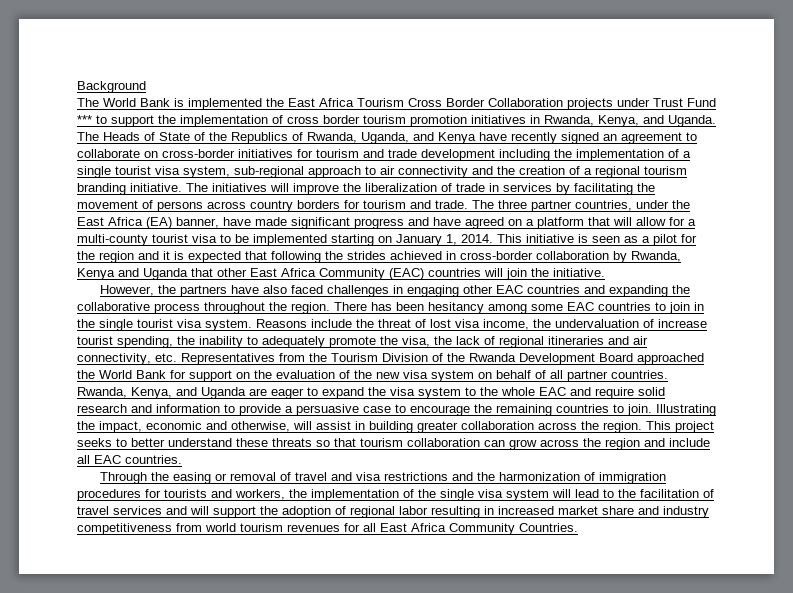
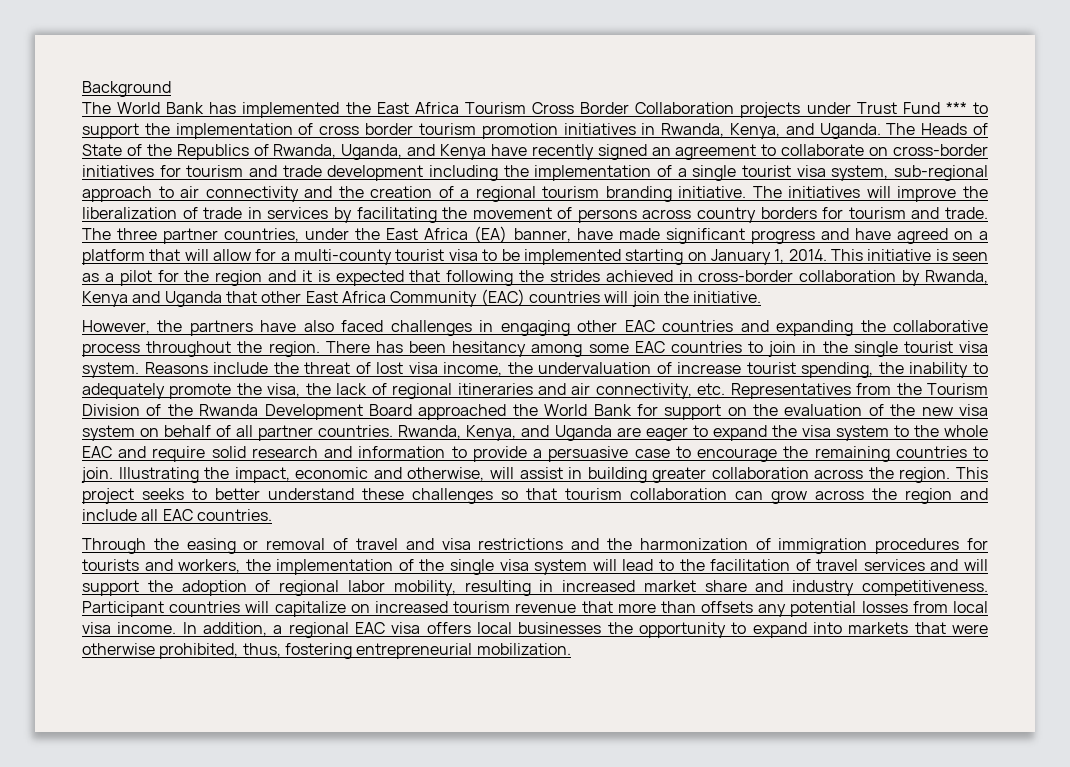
[174,98,184,107] is -> [209,102,237,114] has
[272,438,312,447] threats -> [412,488,493,504] challenges
(428, 510) none -> [393,580,456,596] mobility,
[77,523,578,535] competitiveness from world tourism revenues for all East Africa Community Countries. -> [862,580,989,596] [82,601,988,617] [82,622,989,638] [82,643,571,659] competitiveness. Participant countries will capitalize on increased tourism revenue that more than offsets any potential losses from local visa income. In addition, a regional EAC visa offers local businesses the opportunity to expand into markets that were otherwise prohibited, thus, fostering entrepreneurial mobilization.

